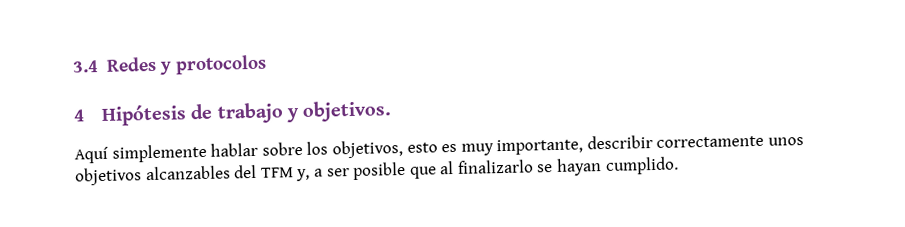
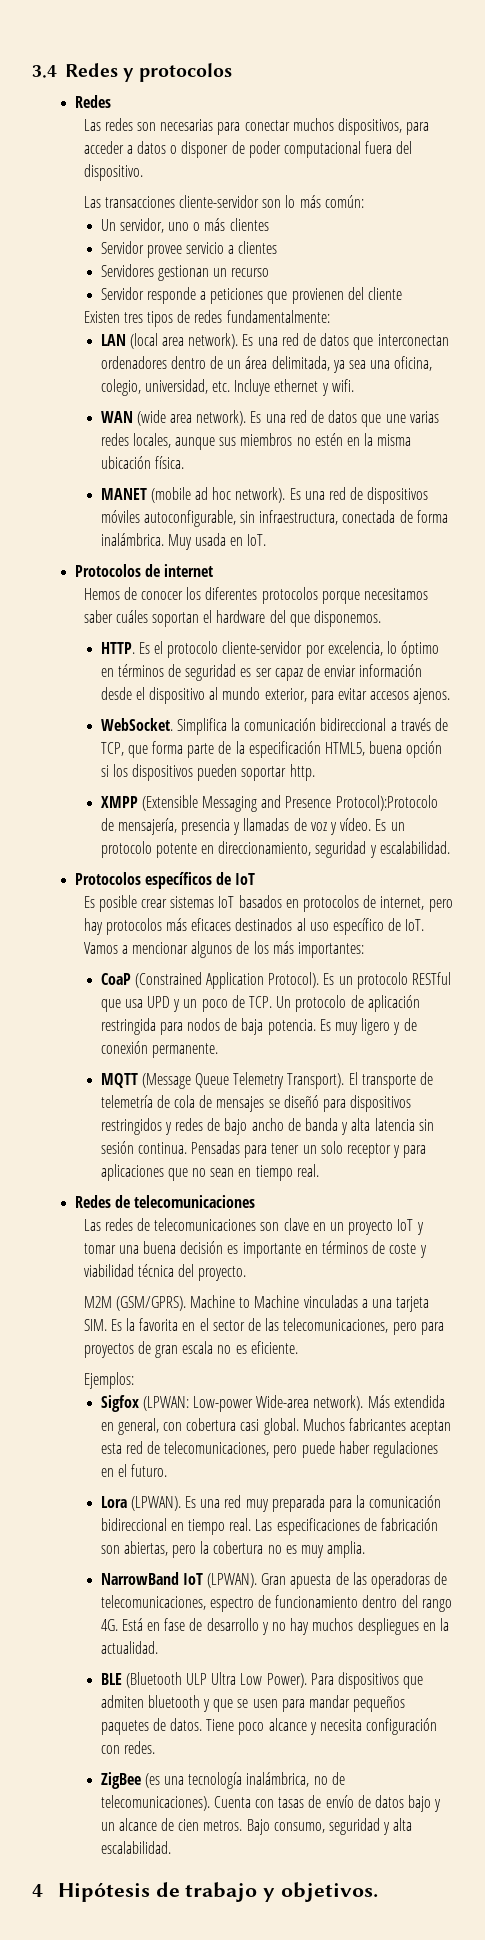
(267, 64) none -> [74,95,111,108] [83,118,430,135] [83,141,413,158] [83,164,143,181] [83,195,364,208] [100,218,269,233] [100,241,278,258] [100,264,270,281] [100,287,403,304] [83,310,330,327] [100,333,449,350] [100,356,433,373] [100,379,354,396] [100,410,439,427] [100,433,412,450] [100,456,184,469] [100,487,429,504] [100,510,448,527] [100,533,267,550] [74,564,214,577] [83,587,428,604] [83,610,381,627] [100,641,440,658] [100,664,423,681] [100,687,451,704] [100,718,449,735] [100,741,443,758] [100,764,315,781] [100,795,438,812] [100,818,405,835] [100,841,450,858] [74,872,256,889] [83,895,453,912] [83,918,425,935] [83,941,364,958] [100,972,452,989] [100,995,420,1012] [100,1018,417,1035] [100,1041,218,1058] [100,1072,434,1089] [100,1095,412,1112] [100,1118,434,1135] [100,1141,427,1158] [100,1164,319,1181] [74,1195,256,1208] [83,1218,424,1235] [83,1241,427,1258] [83,1264,247,1281] [83,1295,430,1312] [83,1318,444,1335] [83,1341,298,1358] [83,1372,134,1389] [100,1395,445,1412] [100,1418,452,1435] [100,1441,439,1458] [100,1464,168,1477] [100,1495,442,1512] [100,1518,439,1535] [100,1541,366,1558] [100,1572,448,1589] [100,1595,452,1612] [100,1618,449,1635] [100,1641,158,1654] [100,1672,424,1689] [100,1695,406,1712] [100,1718,438,1735] [100,1741,155,1754] [100,1772,345,1789] [100,1795,442,1812] [100,1818,413,1835] [100,1841,171,1854] // Redes // Las redes son necesarias para conectar muchos dispositivos, para acceder a datos o disponer de poder computacional fuera del dispositivo. // Las transacciones cliente-servidor son lo más común: // Un servidor, uno o más clientes // Servidor provee servicio a clientes // Servidores gestionan un recurso // Servidor responde a peticiones que provienen del cliente // Existen tres tipos de redes fundamentalmente: // LAN (local area network). Es una red de datos que interconectan ordenadores dentro de un área delimitada, ya sea una oficina, colegio, universidad, etc. Incluye ethernet y wifi. // WAN (wide area network). Es una red de datos que une varias redes locales, aunque sus miembros no estén en la misma ubicación física. // MANET (mobile ad hoc network). Es una red de dispositivos móviles autoconfigurable, sin infraestructura, conectada de forma inalámbrica. Muy usada en IoT. // Protocolos de internet // Hemos de conocer los diferentes protocolos porque necesitamos saber cuáles soportan el hardware del que disponemos. // HTTP. Es el protocolo cliente-servidor por excelencia, lo óptimo en términos de seguridad es ser capaz de enviar información desde el dispositivo al mundo exterior, para evitar accesos ajenos. // WebSocket. Simplifica la comunicación bidireccional a través de TCP, que forma parte de la especificación HTML5, buena opción si los dispositivos pueden soportar http. // XMPP (Extensible Messaging and Presence Protocol):Protocolo de mensajería, presencia y llamadas de voz y vídeo. Es un protocolo potente en direccionamiento, seguridad y escalabilidad. // Protocolos específicos de IoT // Es posible crear sistemas IoT basados en protocolos de internet, pero hay protocolos más eficaces destinados al uso específico de IoT. Vamos a mencionar algunos de los más importantes: // CoaP (Constrained Application Protocol). Es un protocolo RESTful que usa UPD y un poco de TCP. Un protocolo de aplicación restringida para nodos de baja potencia. Es muy ligero y de conexión permanente. // MQTT (Message Queue Telemetry Transport). El transporte de telemetría de cola de mensajes se diseñó para dispositivos restringidos y redes de bajo ancho de banda y alta latencia sin sesión continua. Pensadas para tener un solo receptor y para aplicaciones que no sean en tiempo real. // Redes de telecomunicaciones // Las redes de telecomunicaciones son clave en un proyecto IoT y tomar una buena decisión es importante en términos de coste y viabilidad técnica del proyecto. // M2M (GSM/GPRS). Machine to Machine vinculadas a una tarjeta SIM. Es la favorita en el sector de las telecomunicaciones, pero para proyectos de gran escala no es eficiente. // Ejemplos: // Sigfox (LPWAN: Low-power Wide-area network). Más extendida en general, con cobertura casi global. Muchos fabricantes aceptan esta red de telecomunicaciones, pero puede haber regulaciones en el futuro. // Lora (LPWAN). Es una red muy preparada para la comunicación bidireccional en tiempo real. Las especificaciones de fabricación son abiertas, pero la cobertura no es muy amplia. // NarrowBand IoT (LPWAN). Gran apuesta de las operadoras de telecomunicaciones, espectro de funcionamiento dentro del rango 4G. Está en fase de desarrollo y no hay muchos despliegues en la actualidad. // BLE (Bluetooth ULP Ultra Low Power). Para dispositivos que admiten bluetooth y que se usen para mandar pequeños paquetes de datos. Tiene poco alcance y necesita configuración con redes. // ZigBee (es una tecnología inalámbrica, no de telecomunicaciones). Cuenta con tasas de envío de datos bajo y un alcance de cien metros. Bajo consumo, seguridad y alta escalabilidad.
[74,135,805,164] [75,156,679,186] // Aquí simplemente hablar sobre los objetivos, esto es muy importante, describir correctamente unos objetivos alcanzables del TFM y, a ser posible que al finalizarlo se hayan cumplido. -> (379, 1892) none

